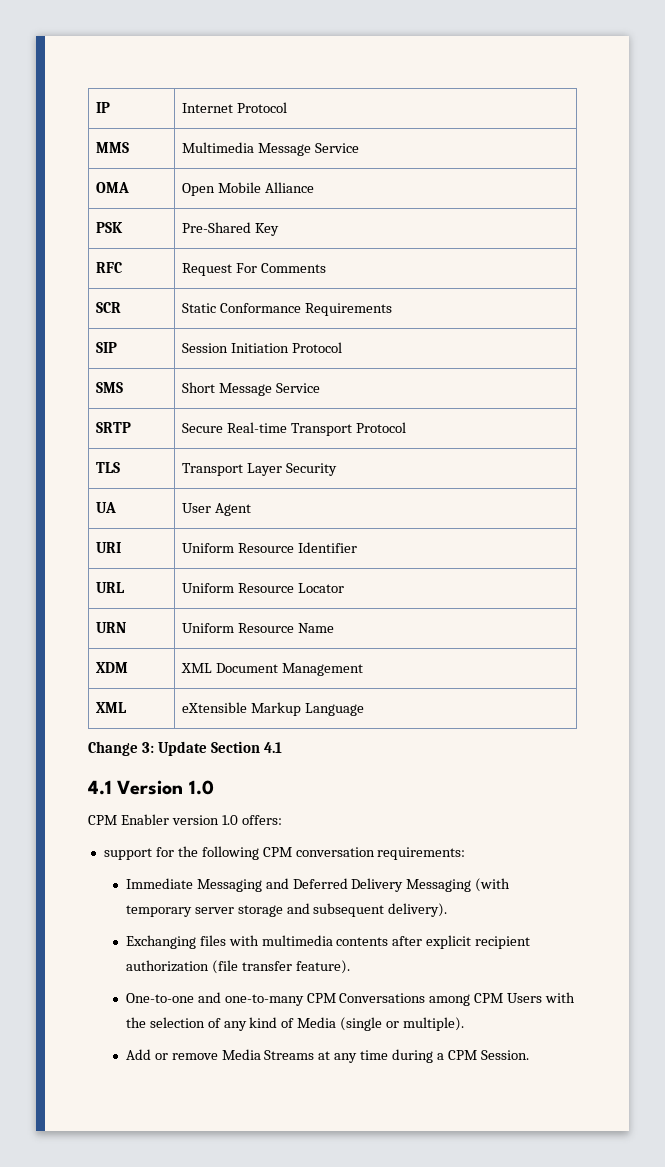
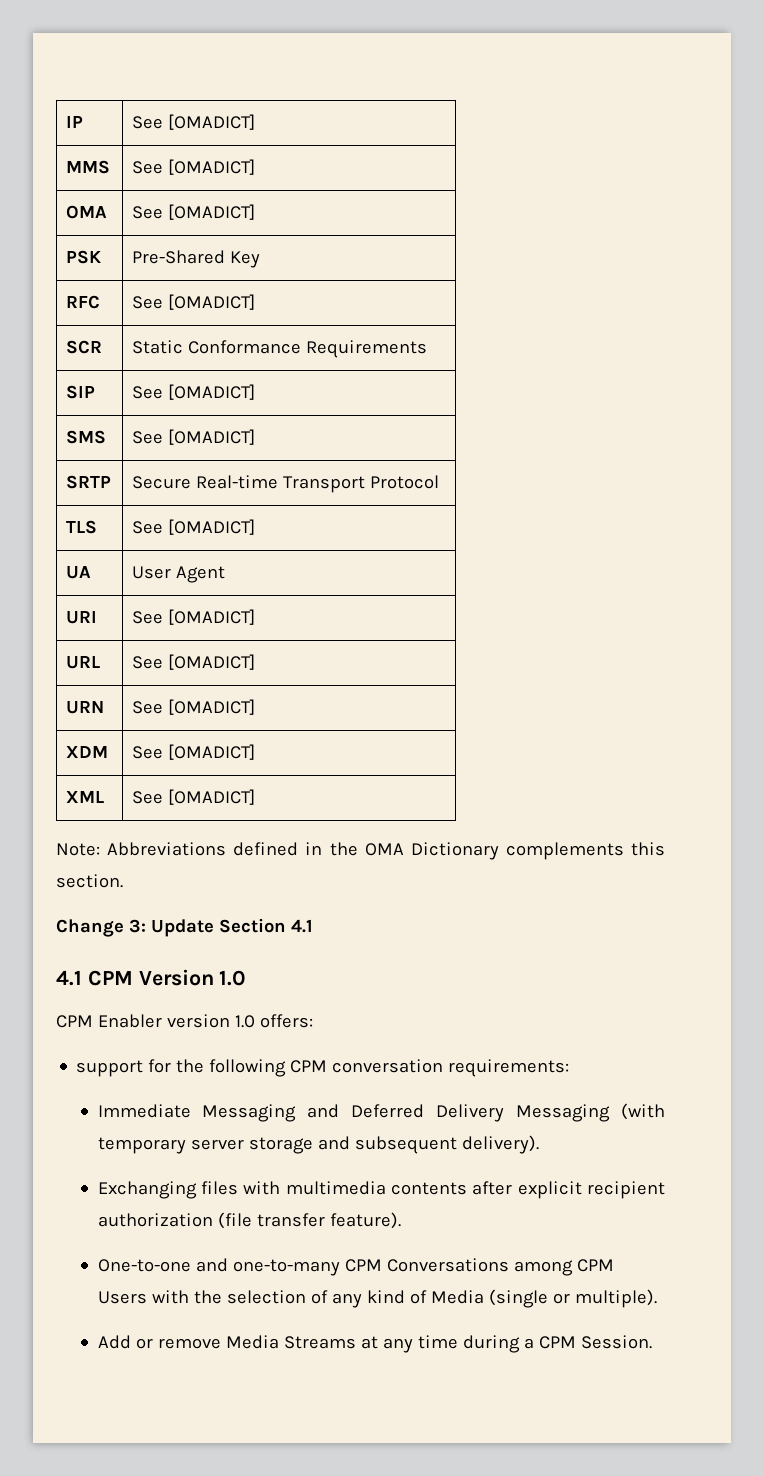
[182,102,288,113] Internet Protocol -> [132,114,256,130] See [OMADICT]
[182,142,360,156] [96,182,130,193] [182,182,315,196] Multimedia Message Service // OMA | Open Mobile Alliance -> [132,159,256,175] [66,205,108,219] [132,204,256,220] See [OMADICT] // OMA | See [OMADICT]
[182,263,327,276] Request For Comments -> [132,294,256,310] See [OMADICT]
[182,342,343,353] [96,382,124,393] [182,382,321,396] Session Initiation Protocol // SMS | Short Message Service -> [132,384,256,400] [66,430,107,444] [132,429,256,445] See [OMADICT] // SMS | See [OMADICT]
[182,463,338,476] Transport Layer Security -> [132,519,256,535] See [OMADICT]
[182,542,358,553] [96,582,126,593] [182,583,345,593] [96,622,127,633] [182,623,335,633] [96,662,129,673] [181,663,364,676] [96,702,128,713] [182,702,365,716] Uniform Resource Identifier // URL | Uniform Resource Locator // URN | Uniform Resource Name // XDM | XML Document Management // XML | eXtensible Markup Language -> [132,609,256,625] [66,656,101,669] [132,654,256,670] [66,701,105,714] [132,699,256,715] [66,746,109,758] [132,744,256,760] [66,791,105,803] [132,789,256,805] [56,842,665,860] [56,874,123,888] See [OMADICT] // URL | See [OMADICT] // URN | See [OMADICT] // XDM | See [OMADICT] // XML | See [OMADICT] // Note: Abbreviations defined in the OMA Dictionary complements this section.
(112, 787) none -> [87,970,133,986] CPM

